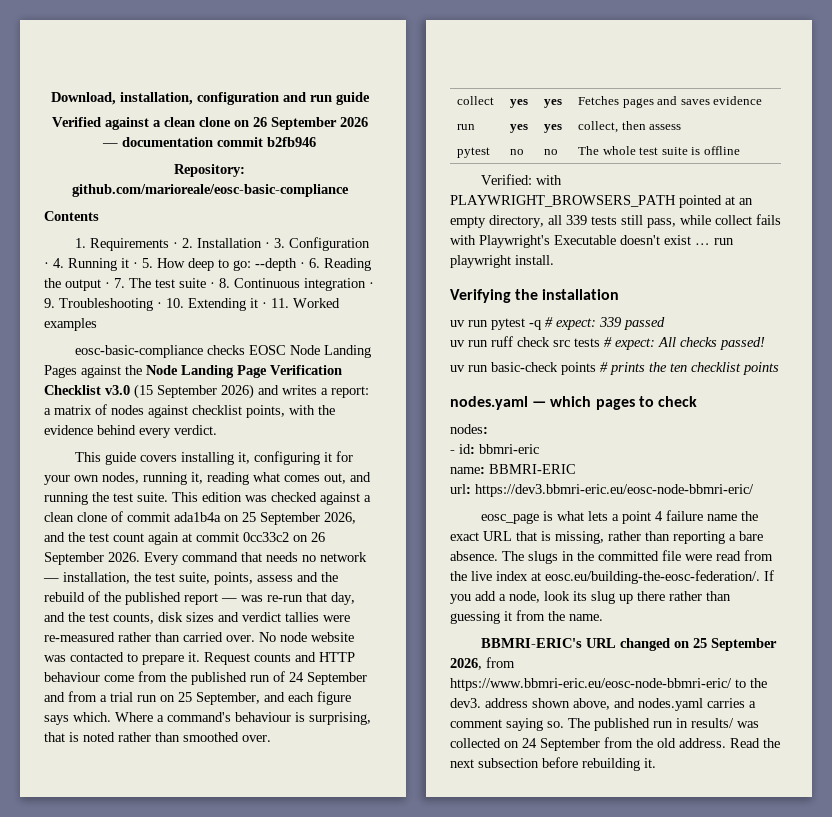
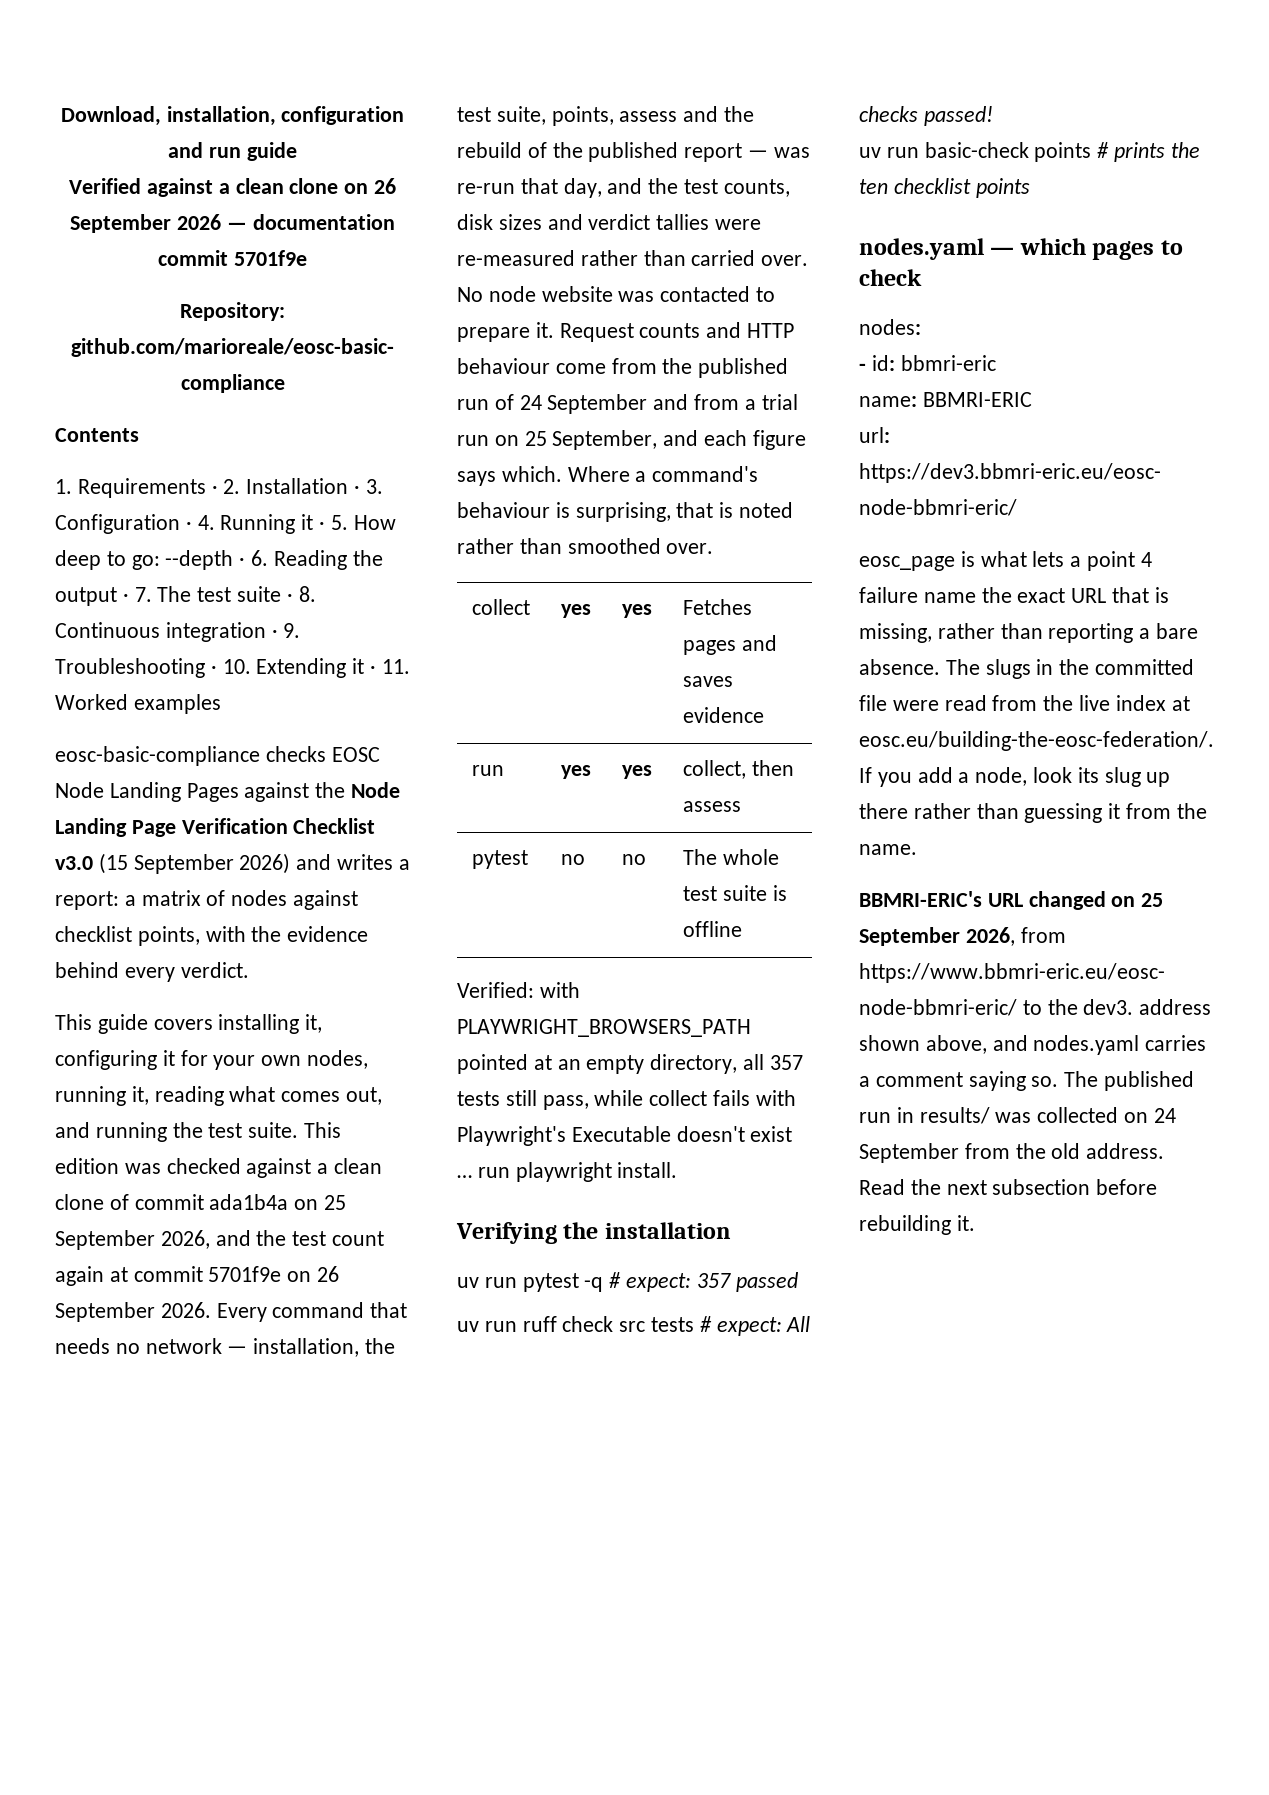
[267,137,316,147] b2fb946 -> [233,250,307,266] 5701f9e
[243,532,289,542] 0cc33c2 -> [208,1266,282,1282] 5701f9e
[566,215,587,225] 339 -> [769,1055,803,1070] 357
[599,317,622,327] 339 -> [696,1273,731,1288] 357

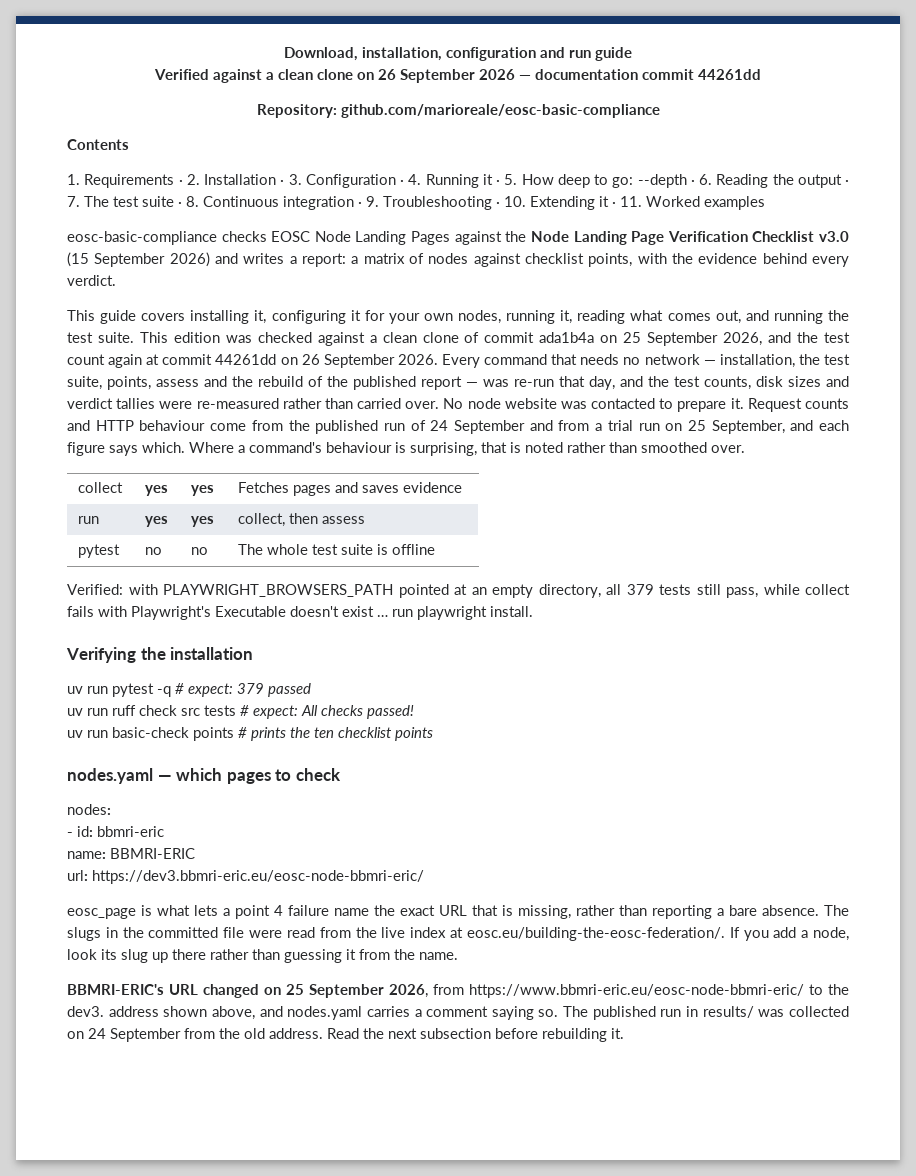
[233,250,307,266] 5701f9e -> [698,69,761,80] 44261dd
[208,1266,282,1282] 5701f9e -> [215,354,277,365] 44261dd
[769,1055,803,1070] 357 -> [626,584,654,595] 379
[696,1273,731,1288] 357 -> [237,683,264,694] 379

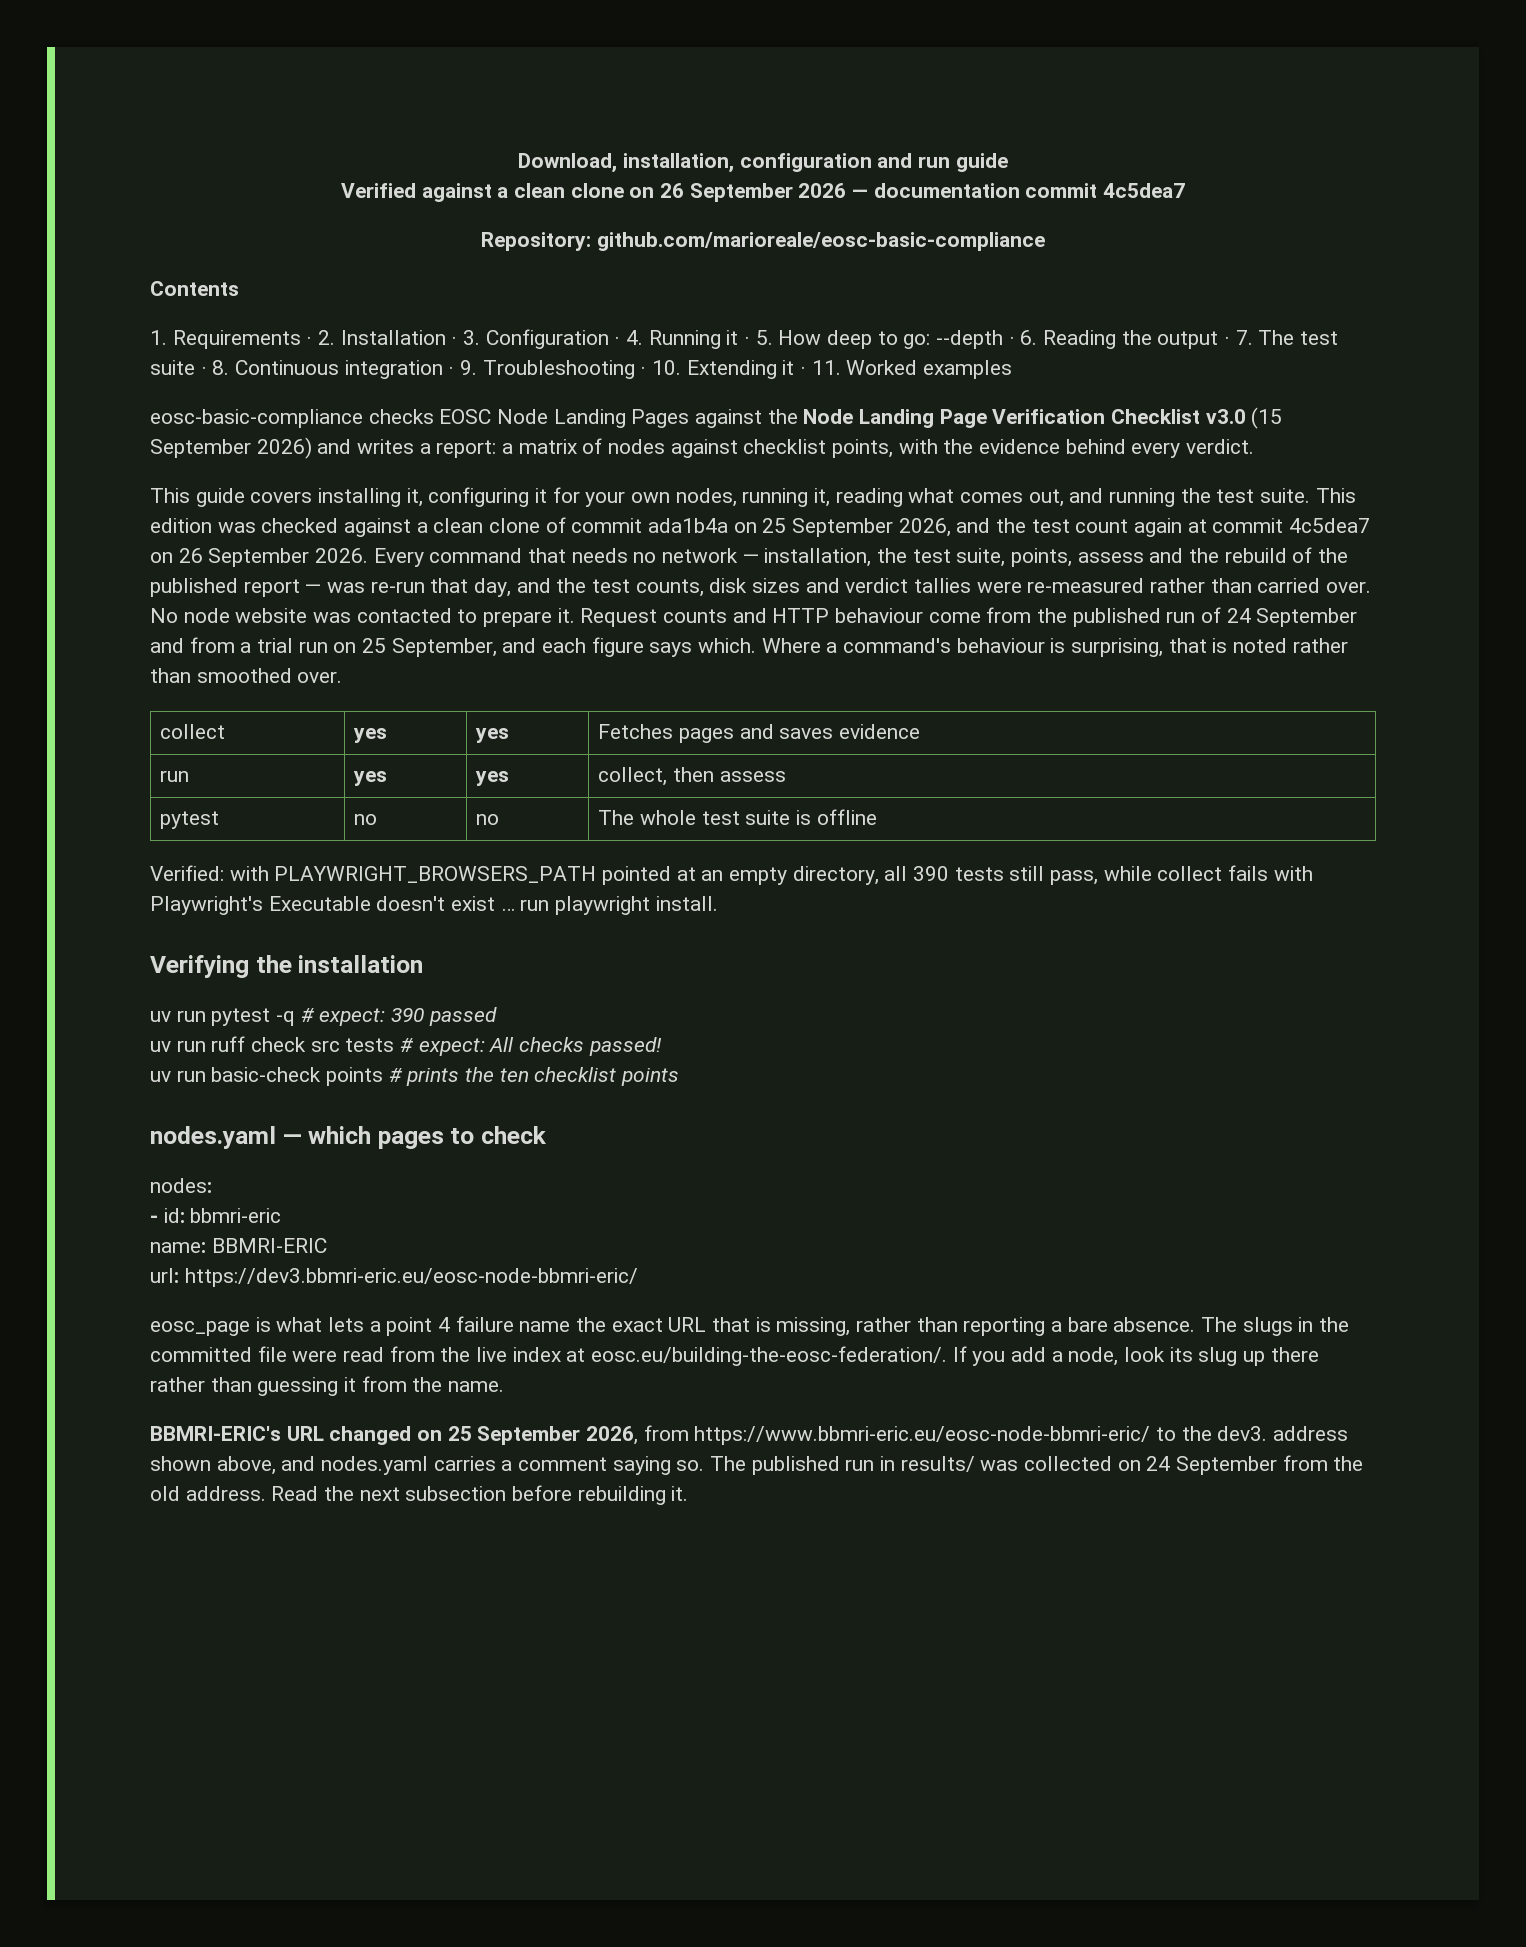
[698,69,761,80] 44261dd -> [1103,183,1186,198] 4c5dea7
[215,354,277,365] 44261dd -> [1289,518,1371,533] 4c5dea7
[626,584,654,595] 379 -> [913,866,950,881] 390
[237,683,264,694] 379 -> [391,1008,425,1022] 390

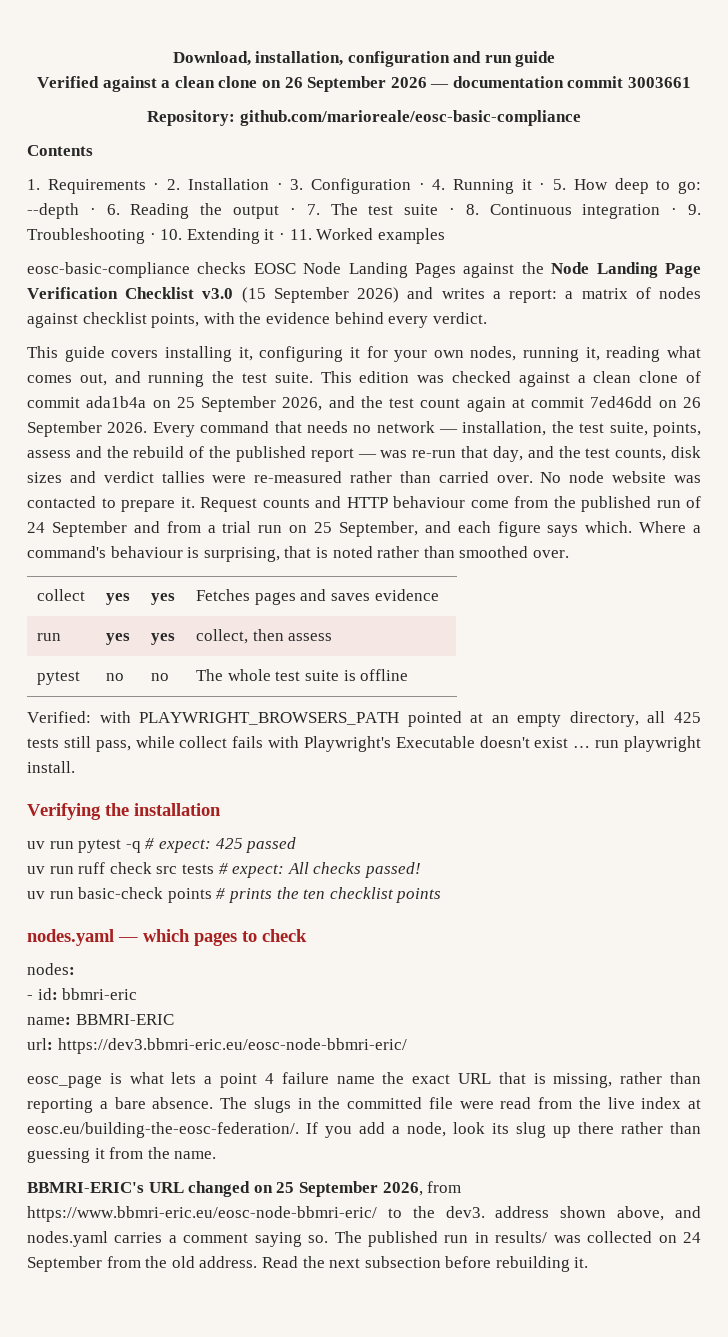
[1103,183,1186,198] 4c5dea7 -> [628,77,692,88] 3003661
[1289,518,1371,533] 4c5dea7 -> [590,396,653,408] 7ed46dd
[913,866,950,881] 390 -> [673,712,701,723] 425
[391,1008,425,1022] 390 -> [215,838,243,849] 425

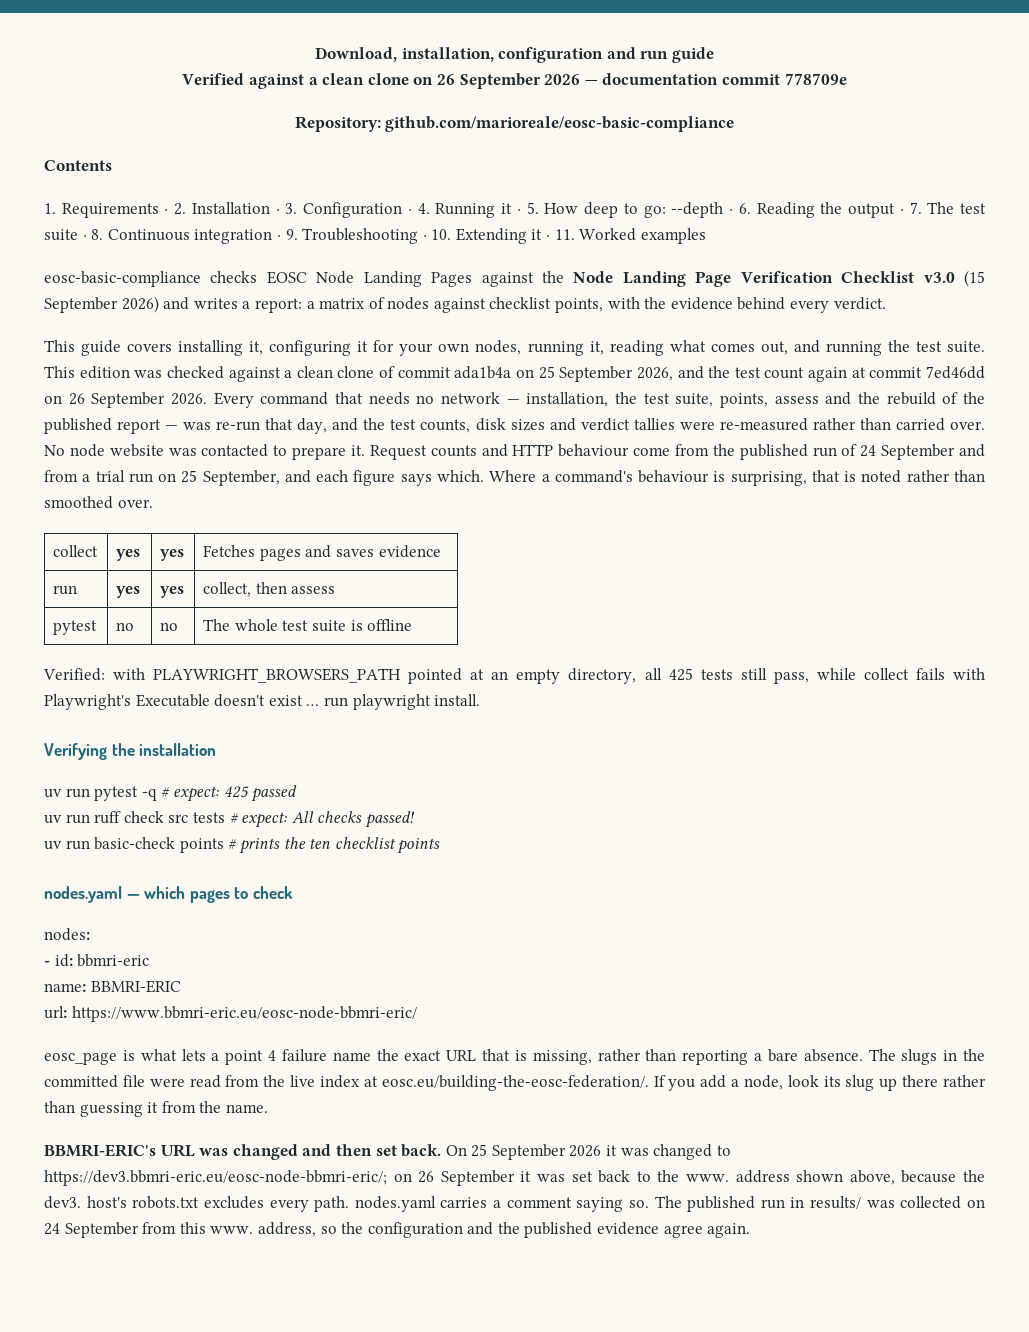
[628,77,692,88] 3003661 -> [784,73,847,85] 778709e
[57,1038,407,1054] https://dev3.bbmri-eric.eu/eosc-node-bbmri-eric/ -> [71,1006,417,1022] https://www.bbmri-eric.eu/eosc-node-bbmri-eric/
[188,1181,462,1197] [27,1206,377,1222] changed on 25 September 2026, from https://www.bbmri-eric.eu/eosc-node-bbmri-eric/ -> [199,1144,731,1160] [44,1170,631,1186] was changed and then set back. On 25 September 2026 it was changed to https://dev3.bbmri-eric.eu/eosc-node-bbmri-eric/; on 26 September it was set back
[445,1206,485,1218] dev3. -> [686,1174,730,1182] www.
[675,1206,701,1218] and -> [901,1170,986,1183] [44,1196,350,1212] because the dev3. host's robots.txt excludes every path.
[145,1256,589,1272] the old address. Read the next subsection before rebuilding it. -> [179,1222,751,1238] this www. address, so the configuration and the published evidence agree again.

